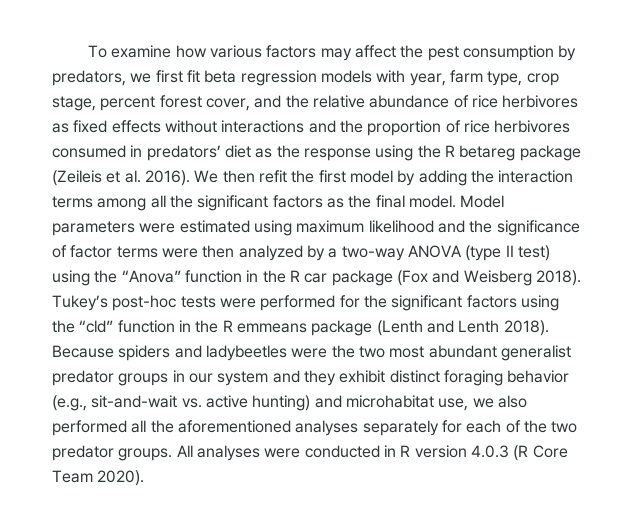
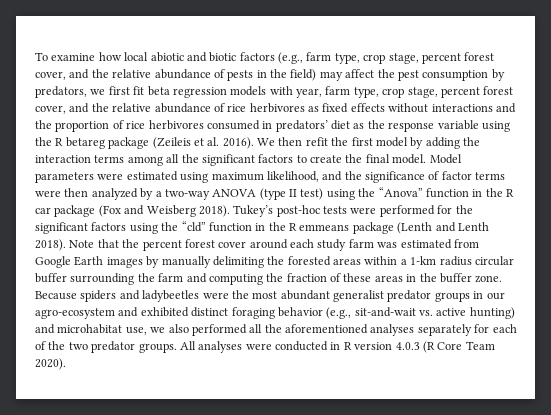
[210,45,317,58] various factors -> [124,52,495,64] [35,69,317,81] local abiotic and biotic factors (e.g., farm type, crop stage, percent forest cover, and the relative abundance of pests in the field)
(371, 154) none -> [437,120,479,130] variable
[326,198,344,208] as -> [296,155,342,163] to create
[368,220,434,233] likelihood -> [266,171,319,182] likelihood,
(549, 328) none -> [69,239,479,251] [35,256,514,268] [35,273,503,285] Note that the percent forest cover around each study farm was estimated from Google Earth images by manually delimiting the forested areas within a 1-km radius circular buffer surrounding the farm and computing the fraction of these areas in the buffer zone.
[358,346,385,358] two -> (249, 294) none
[217,370,386,386] system and they exhibit -> [35,307,189,319] agro-ecosystem and exhibited

